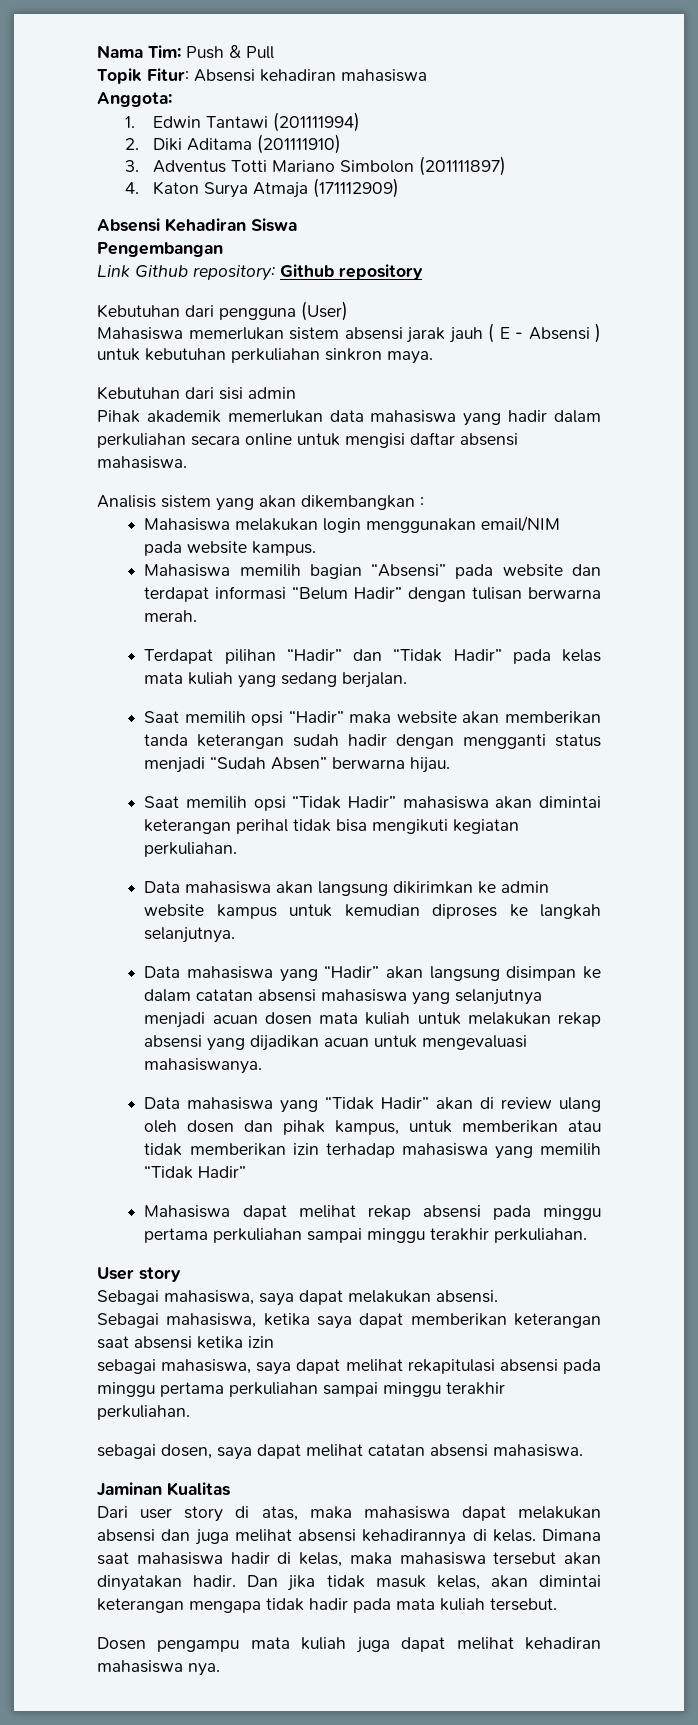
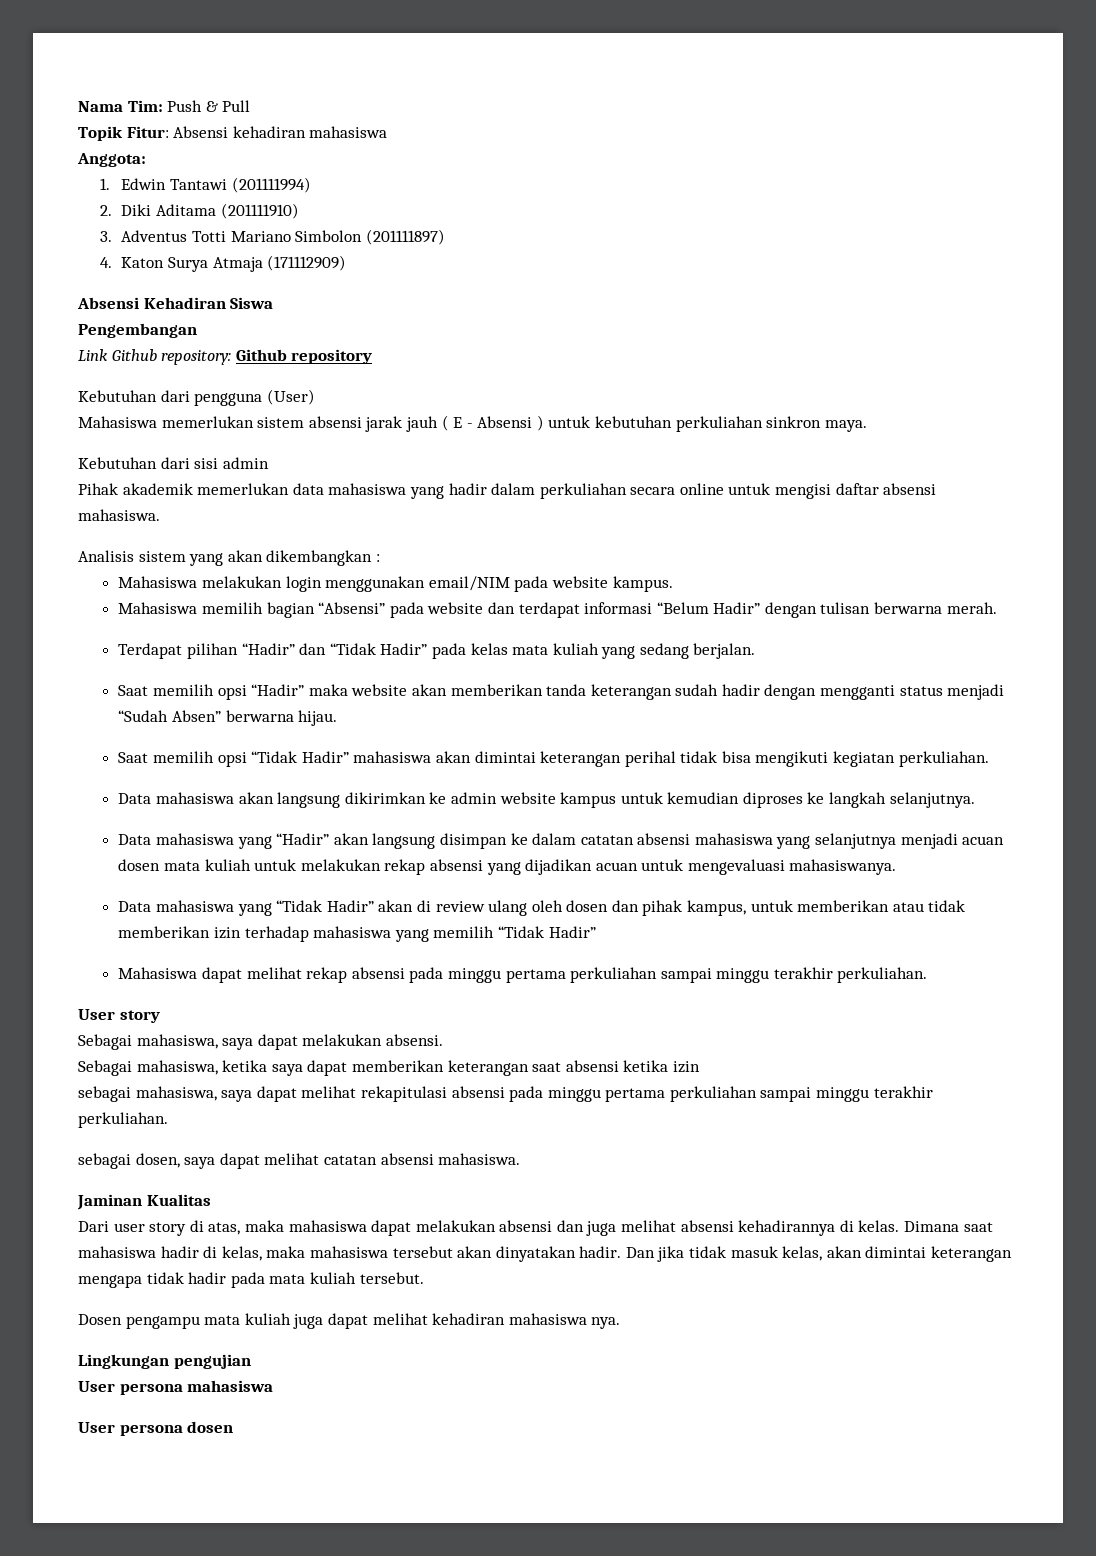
(220, 1669) none -> [78,1354,251,1369] [78,1380,274,1395] [78,1421,234,1436] // Lingkungan pengujian // User persona mahasiswa // User persona dosen

